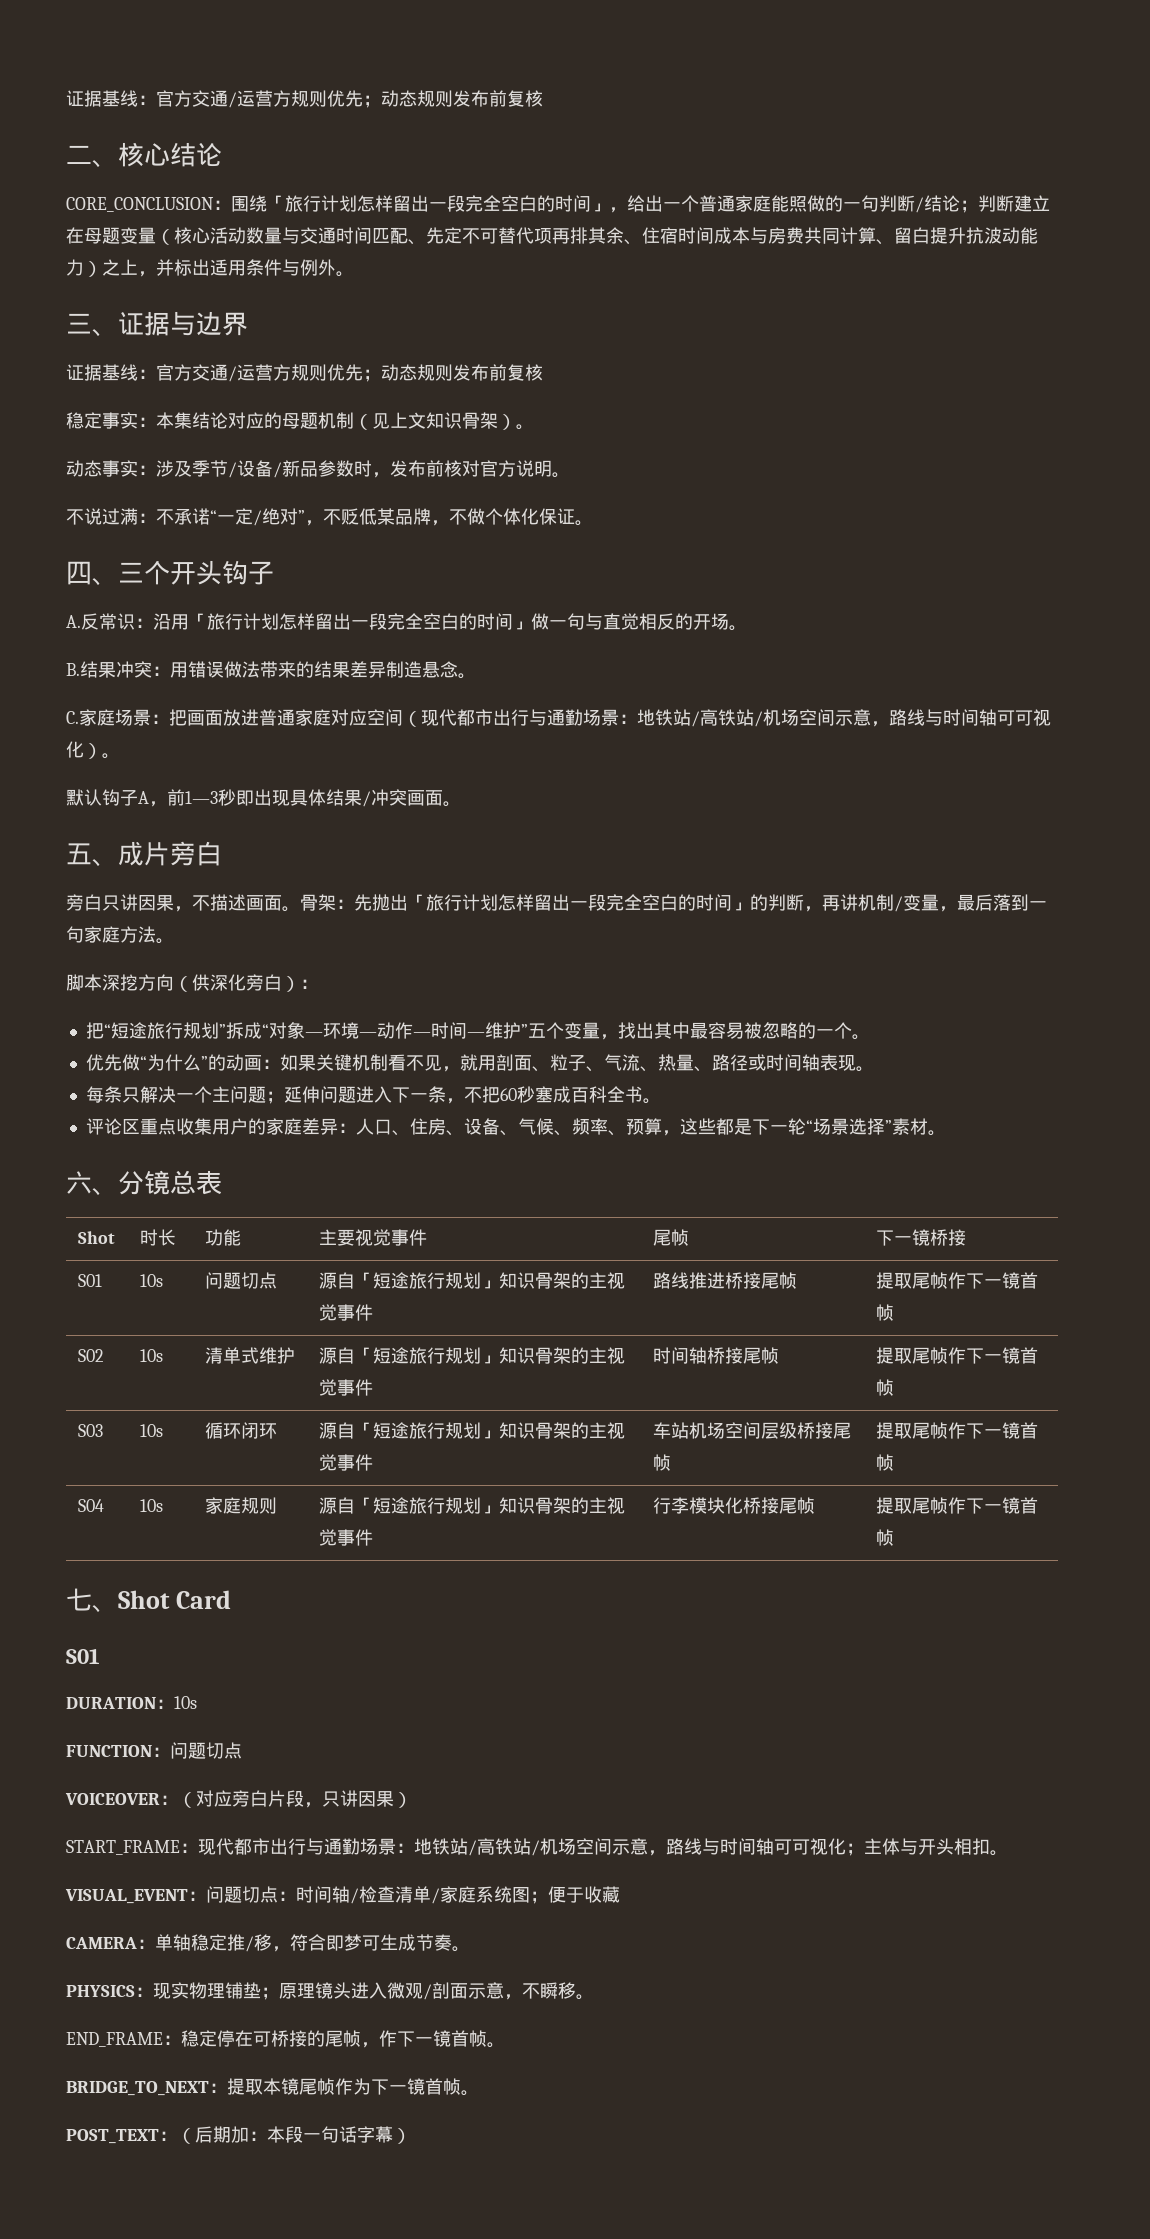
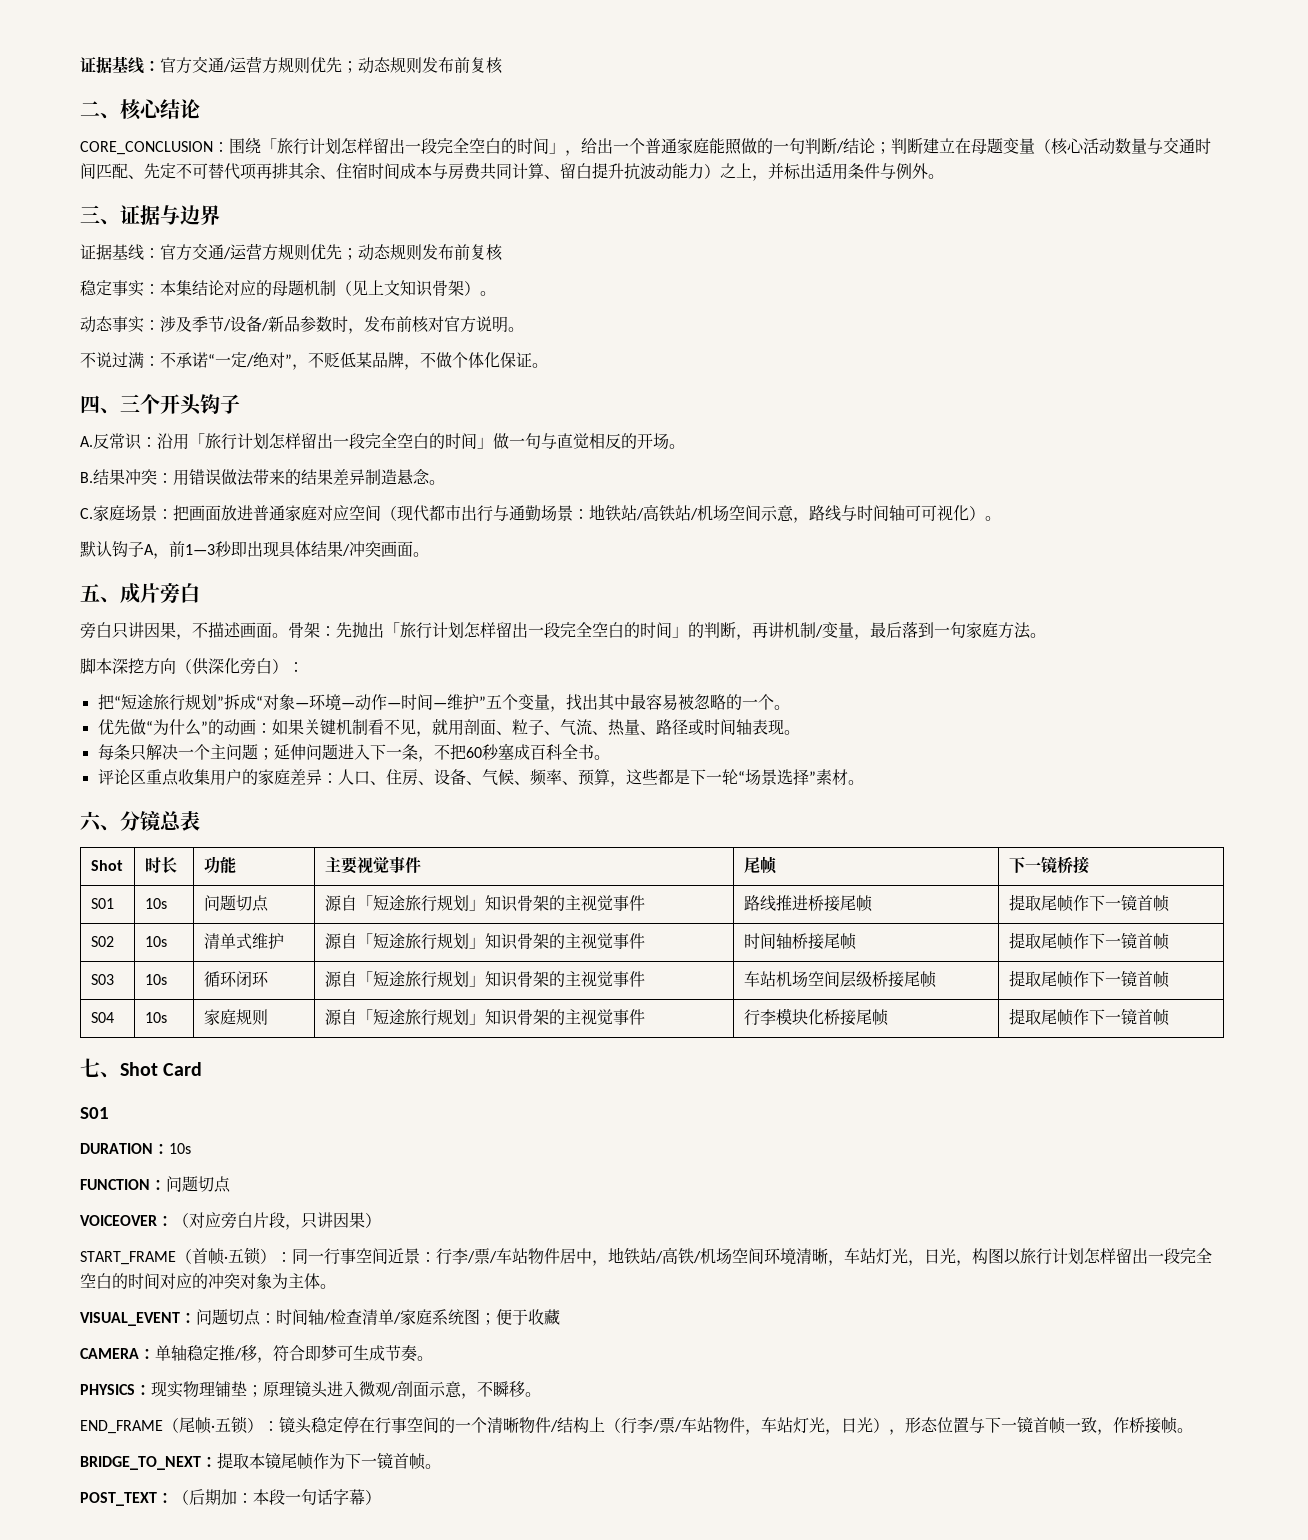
[180,1838,990,1856] ：现代都市出行与通勤场景：地铁站/高铁站/机场空间示意，路线与时间轴可可视化；主体与开头相扣 -> [176,1247,1212,1266] [80,1273,320,1289] （首帧·五锁）：同一行事空间近景：行李/票/车站物件居中，地铁站/高铁/机场空间环境清晰，车站灯光，日光，构图以旅行计划怎样留出一段完全空白的时间对应的冲突对象为主体
[163,2030,469,2048] ：稳定停在可桥接的尾帧，作下一镜首 -> [163,1416,1161,1435] （尾帧·五锁）：镜头稳定停在行事空间的一个清晰物件/结构上（行李/票/车站物件，车站灯光，日光），形态位置与下一镜首帧一致，作桥接

